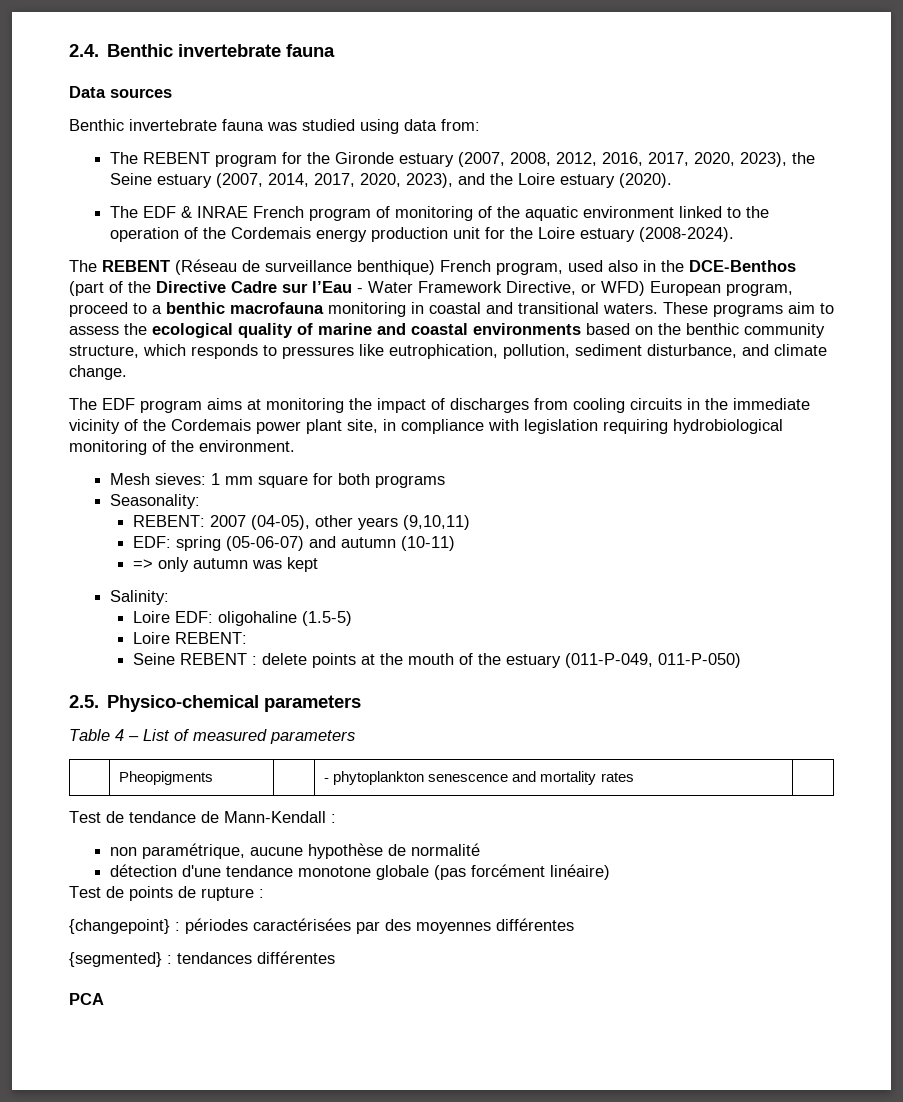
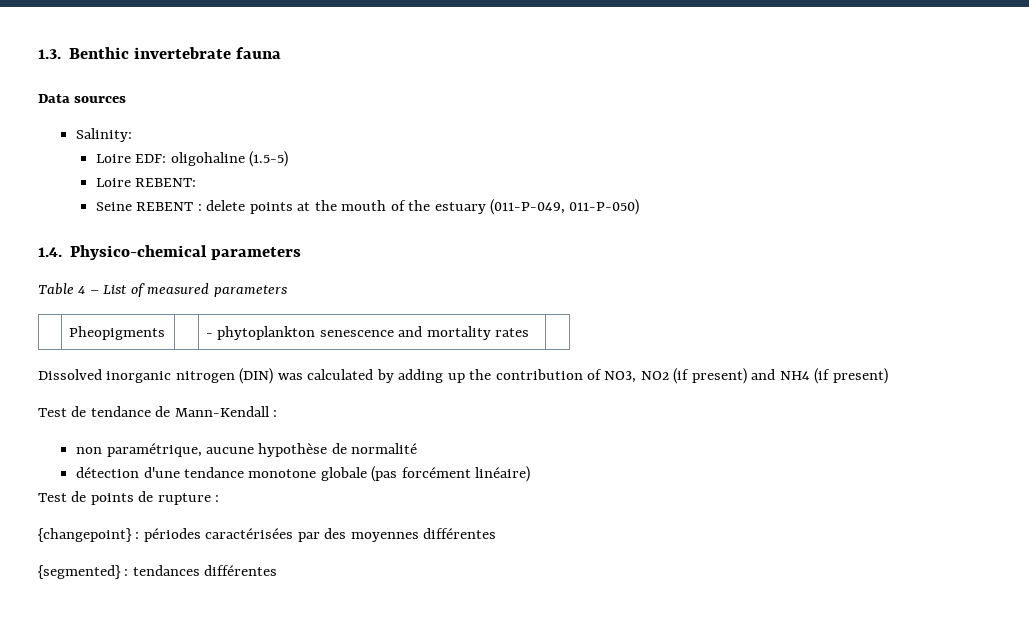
[69,44,99,57] 2.4. -> [38,49,61,59] 1.3.
[69,119,480,134] [110,152,816,167] [110,173,673,188] [110,206,770,221] [110,227,735,242] [69,259,796,275] [69,281,793,296] [69,302,834,317] [69,323,825,338] [69,344,827,359] [69,365,127,380] [69,398,810,413] [69,419,783,434] [69,440,295,455] [110,473,446,488] [110,494,201,509] [132,515,470,530] [132,536,455,551] [132,557,318,572] // Benthic invertebrate fauna was studied using data from: // The REBENT program for the Gironde estuary (2007, 2008, 2012, 2016, 2017, 2020, 2023), the Seine estuary (2007, 2014, 2017, 2020, 2023), and the Loire estuary (2020). // The EDF & INRAE French program of monitoring of the aquatic environment linked to the operation of the Cordemais energy production unit for the Loire estuary (2008-2024). // The REBENT (Réseau de surveillance benthique) French program, used also in the DCE-Benthos (part of the Directive Cadre sur l’Eau - Water Framework Directive, or WFD) European program, proceed to a benthic macrofauna monitoring in coastal and transitional waters. These programs aim to assess the ecological quality of marine and coastal environments based on the benthic community structure, which responds to pressures like eutrophication, pollution, sediment disturbance, and climate change. // The EDF program aims at monitoring the impact of discharges from cooling circuits in the immediate vicinity of the Cordemais power plant site, in compliance with legislation requiring hydrobiological monitoring of the environment. // Mesh sieves: 1 mm square for both programs // Seasonality: // REBENT: 2007 (04-05), other years (9,10,11) // EDF: spring (05-06-07) and autumn (10-11) // => only autumn was kept -> (127, 99) none
[69,695,99,708] 2.5. -> [38,247,62,257] 1.4.
(634, 777) none -> [38,368,888,384] // Dissolved inorganic nitrogen (DIN) was calculated by adding up the contribution of NO3, NO2 (if present) and NH4 (if present)
[69,993,104,1005] // PCA -> (278, 570) none

